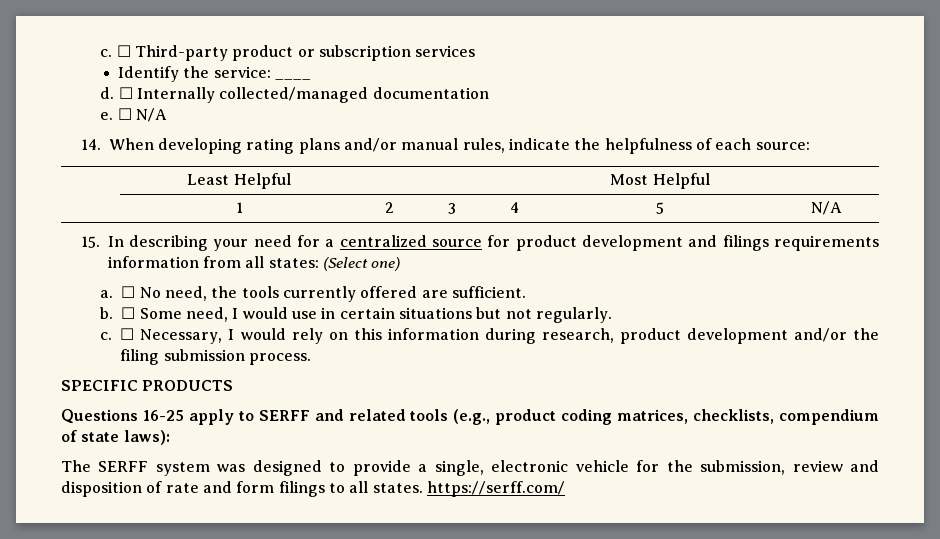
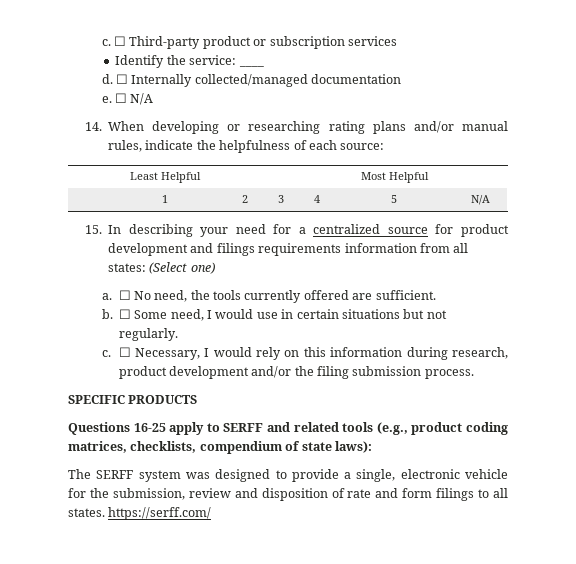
(243, 146) none -> [227,121,321,134] or researching

